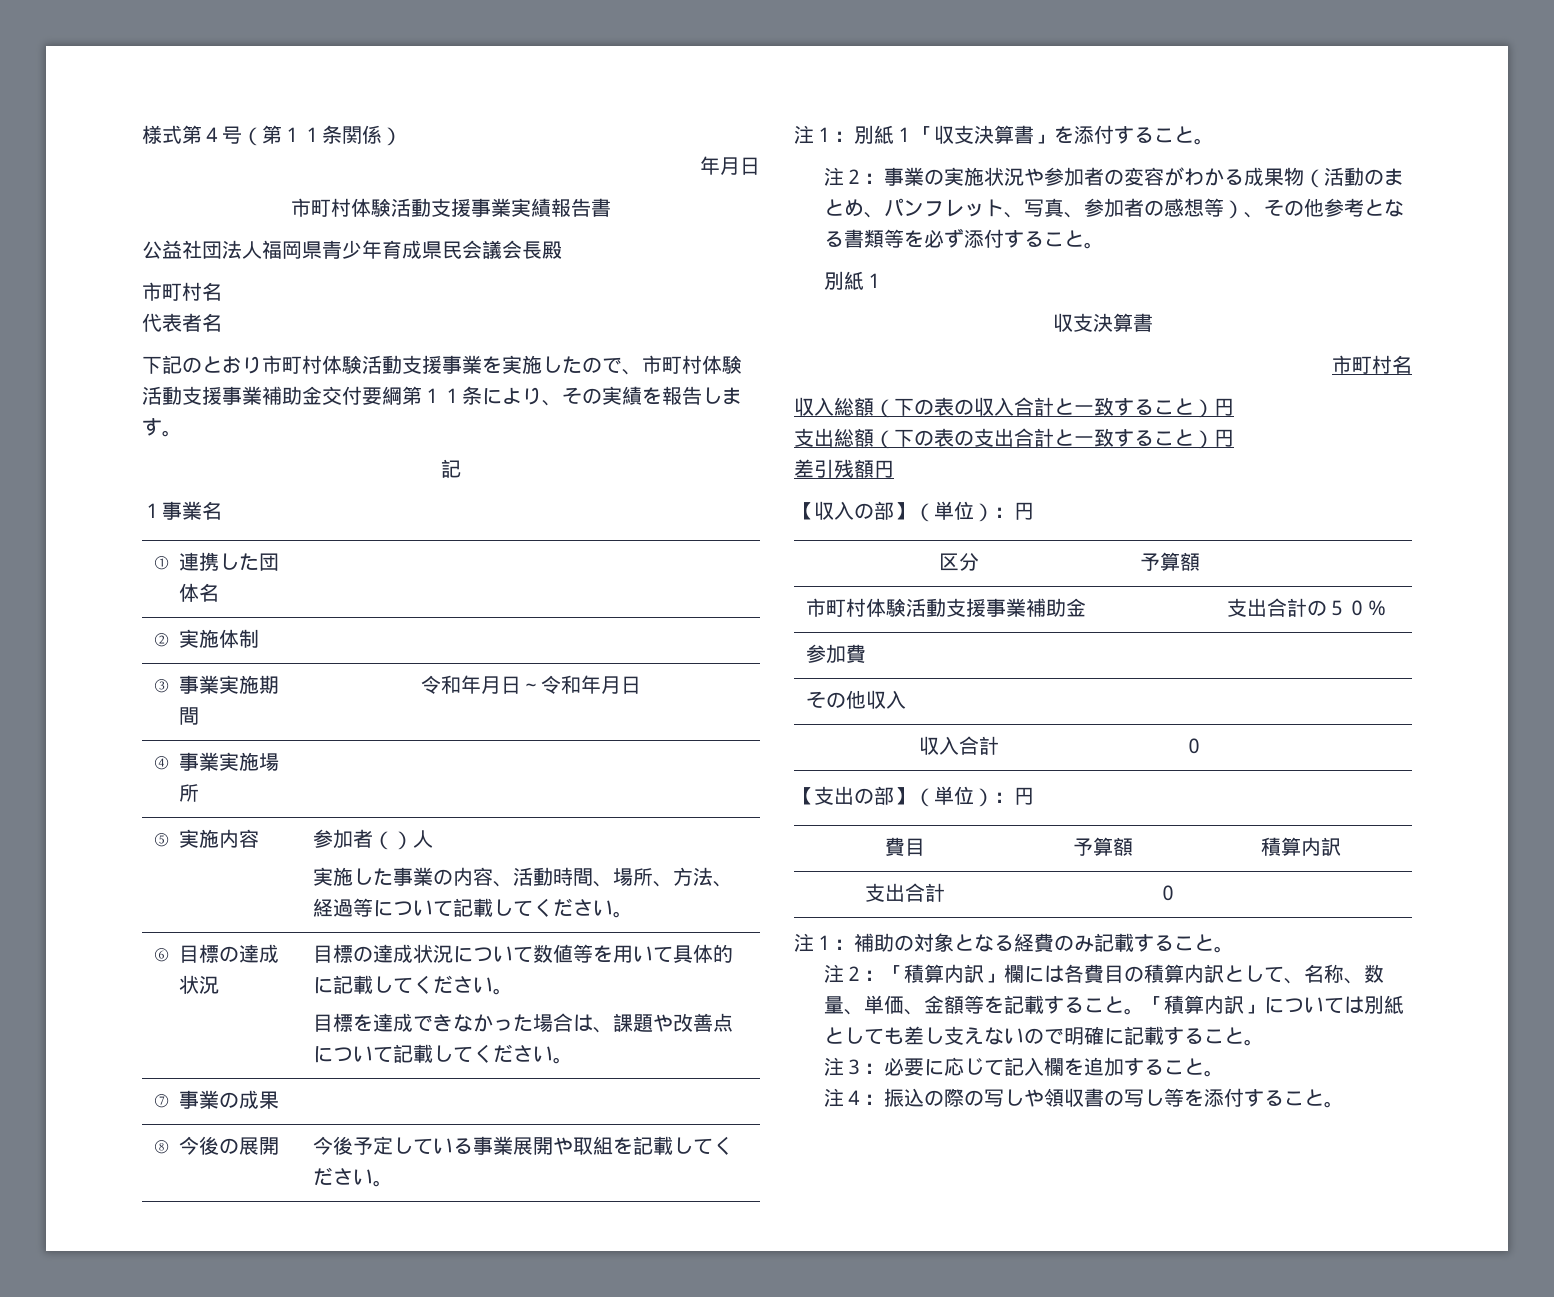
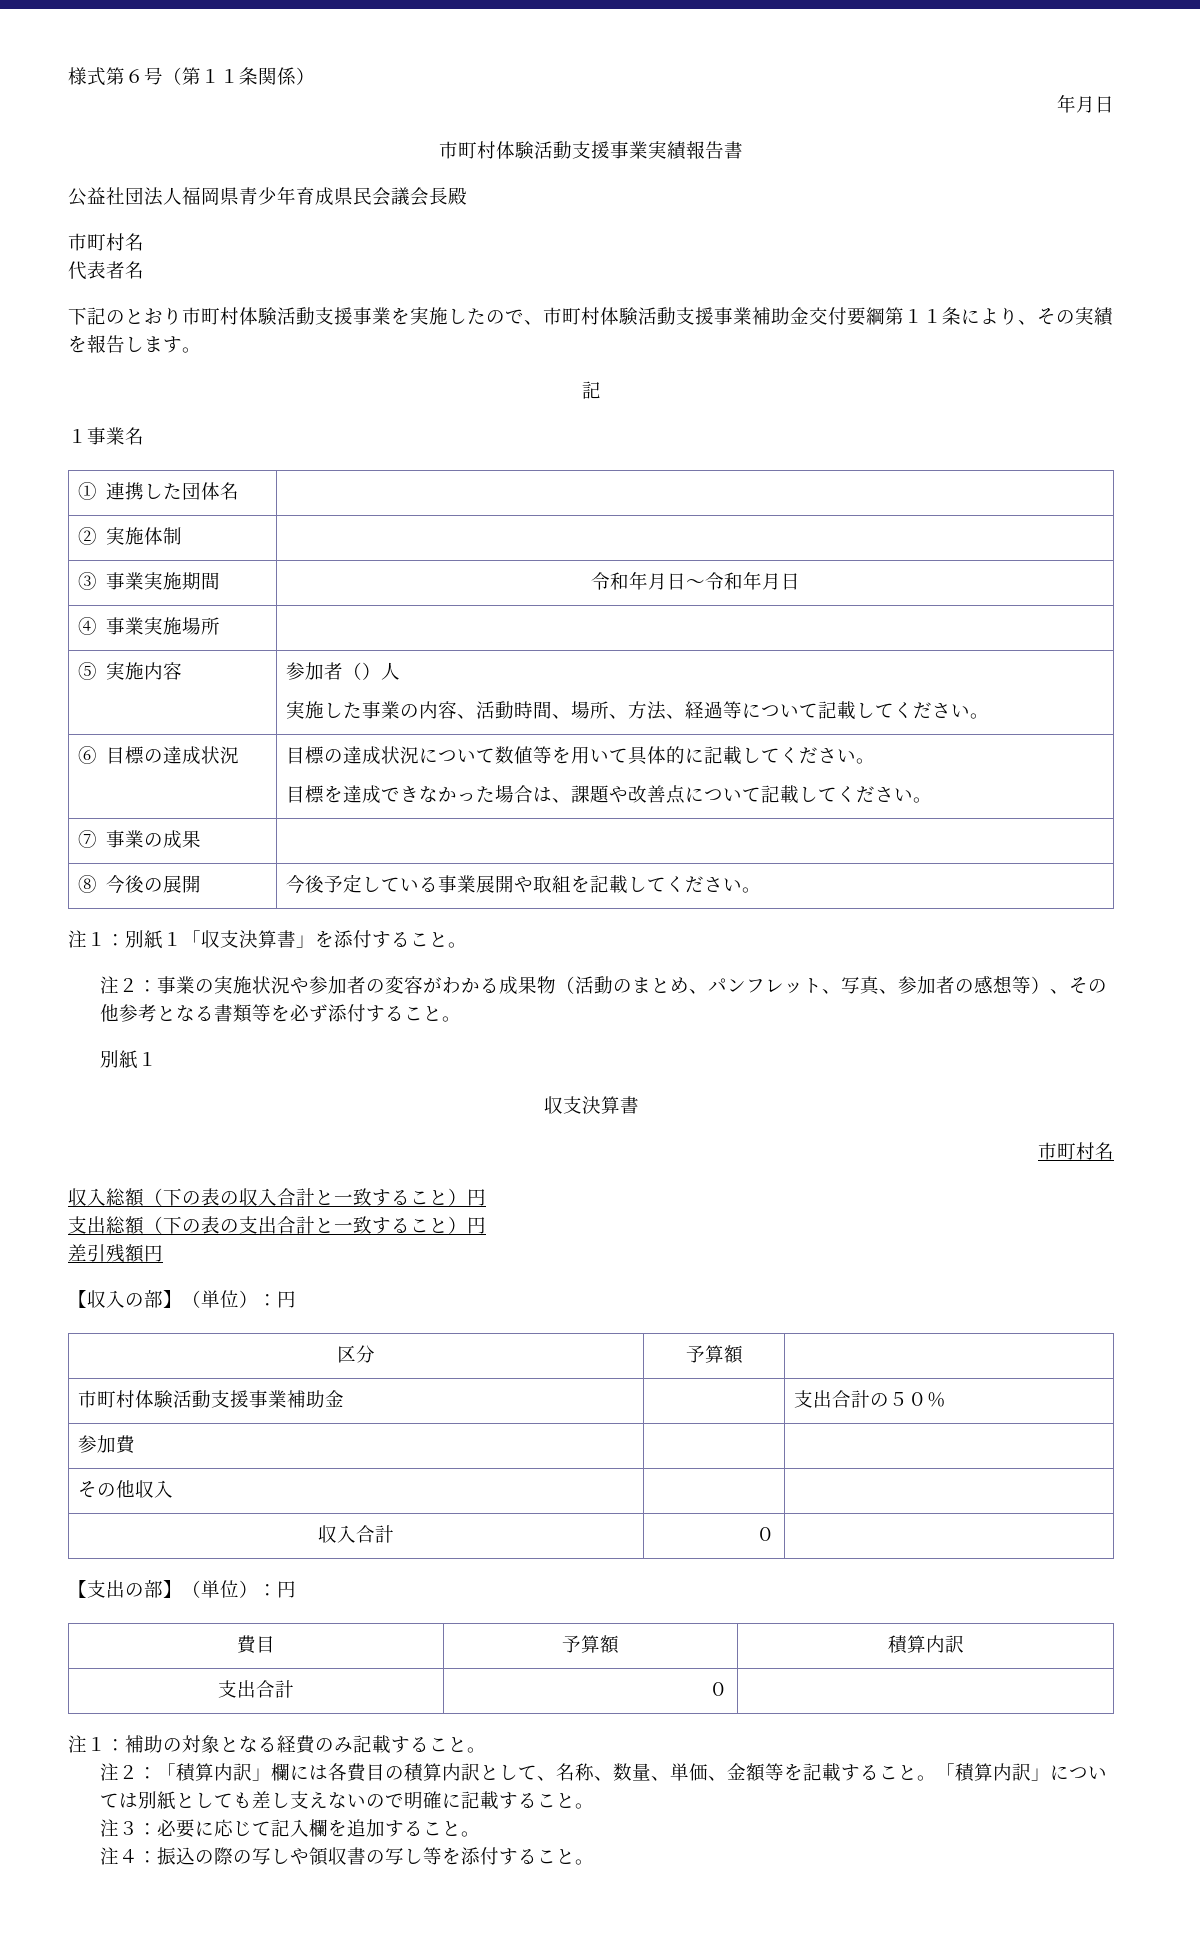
[202,127,222,142] ４ -> [125,69,144,83] ６

